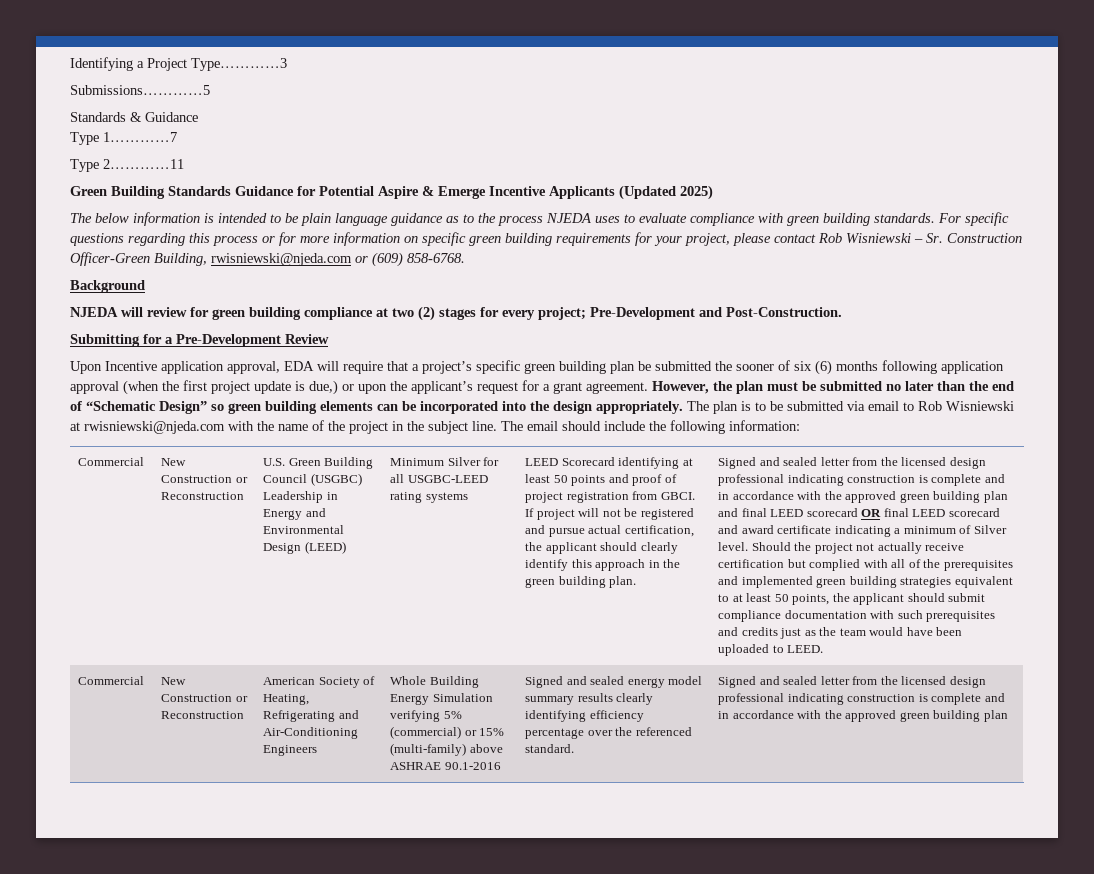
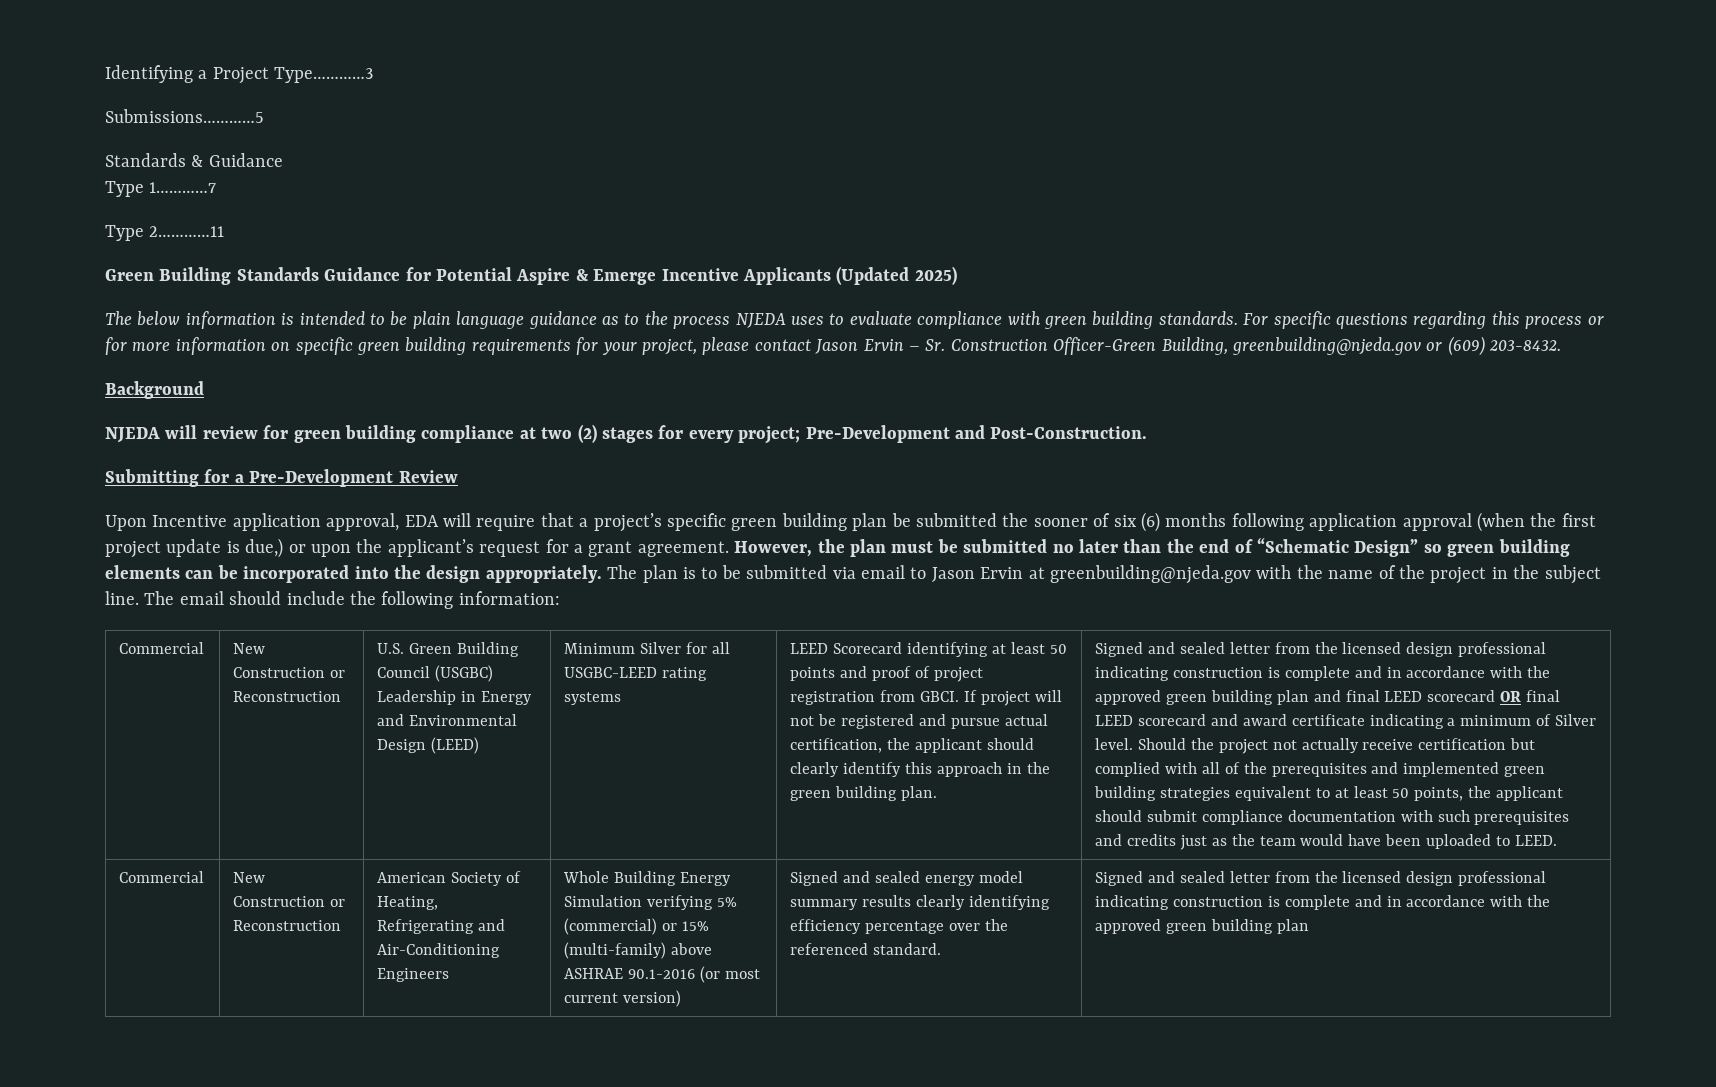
[818,233,911,243] Rob Wisniewski -> [815,339,904,354] Jason Ervin
[211,253,352,266] rwisniewski@njeda.com -> [1232,337,1421,355] greenbuilding@njeda.gov
[407,253,465,263] 858-6768. -> [1489,340,1562,351] 203-8432.
[918,401,1014,411] [70,421,225,434] Rob Wisniewski at rwisniewski@njeda.com -> [931,565,1251,584] Jason Ervin at greenbuilding@njeda.gov
(501, 766) none -> [700,966,760,983] [564,990,682,1007] (or most current version)

